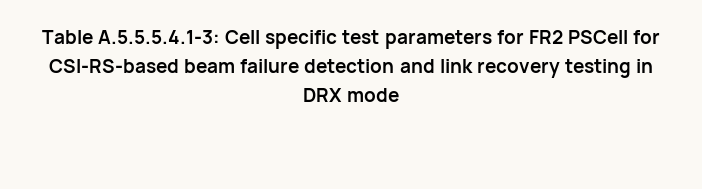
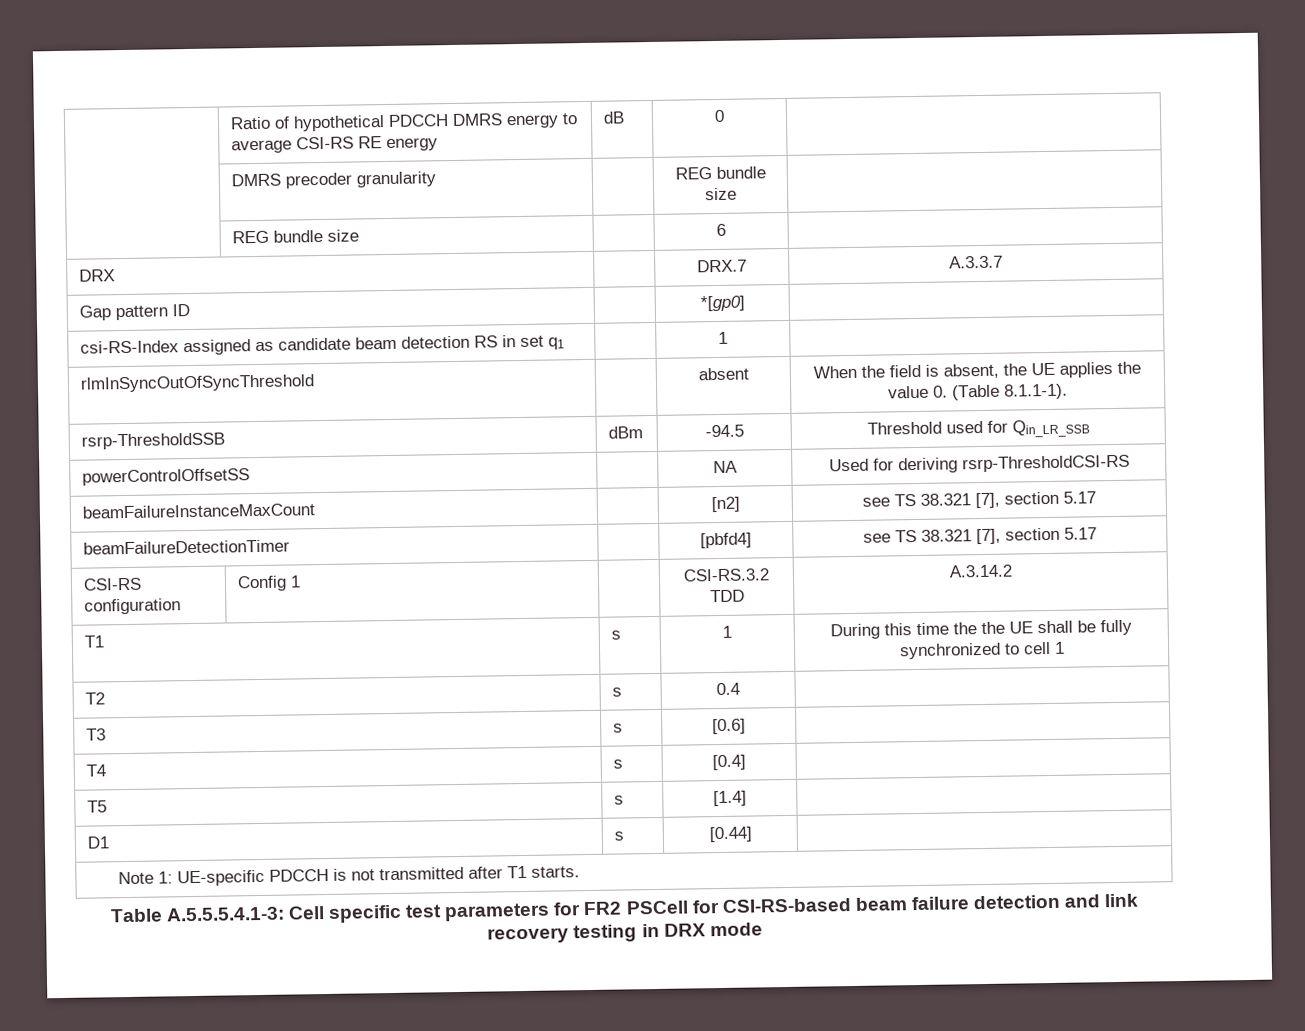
(41, 37) none -> [230,113,579,132] [231,136,439,154] [603,111,626,124] [714,109,725,123] [231,171,437,189] [674,166,766,180] [705,187,737,201] [232,229,360,244] [716,223,726,236] [79,269,116,282] [697,259,747,273] [949,255,1003,269] [79,303,191,321] [699,295,745,312] [80,335,566,356] [718,331,728,344] [80,374,316,393] [697,367,749,381] [813,361,1142,379] [888,383,1068,401] [81,432,226,450] [608,426,644,439] [704,424,744,438] [866,419,1090,438] [82,468,251,486] [713,460,738,474] [828,454,1130,474] [82,503,316,519] [710,496,740,513] [862,491,1096,509] [83,539,291,555] [700,532,752,549] [863,527,1097,545] [83,577,143,591] [84,598,182,615] [237,575,302,592] [683,568,769,582] [709,589,745,603] [948,564,1012,578] [84,635,105,648] [611,630,622,640] [722,625,732,638] [830,619,1132,640] [898,641,1065,660] [85,692,106,705] [612,687,623,697] [716,682,740,696] [86,728,107,741] [613,723,624,733] [712,718,746,735] [86,764,107,777] [613,759,624,769] [712,754,746,771] [87,800,108,813] [614,795,625,805] [713,790,747,807] [87,836,110,849] [614,831,625,841] [708,826,752,843] [118,865,581,887] | Ratio of hypothetical PDCCH DMRS energy to average CSI-RS RE energy | dB | 0 | // | DMRS precoder granularity | | REG bundle size | // | REG bundle size | | 6 | // DRX | | DRX.7 | A.3.3.7 // Gap pattern ID | | *[gp0] | // csi-RS-Index assigned as candidate beam detection RS in set q1 | | 1 | // rlmInSyncOutOfSyncThreshold | | absent | When the field is absent, the UE applies the value 0. (Table 8.1.1-1). // rsrp-ThresholdSSB | dBm | -94.5 | Threshold used for Qin_LR_SSB // powerControlOffsetSS | | NA | Used for deriving rsrp-ThresholdCSI-RS // beamFailureInstanceMaxCount | | [n2] | see TS 38.321 [7], section 5.17 // beamFailureDetectionTimer | | [pbfd4] | see TS 38.321 [7], section 5.17 // CSI-RS configuration | Config 1 | | CSI-RS.3.2 TDD | A.3.14.2 // T1 | s | 1 | During this time the the UE shall be fully synchronized to cell 1 // T2 | s | 0.4 | // T3 | s | [0.6] | // T4 | s | [0.4] | // T5 | s | [1.4] | // D1 | s | [0.44] | // Note 1: UE-specific PDCCH is not transmitted after T1 starts. //

